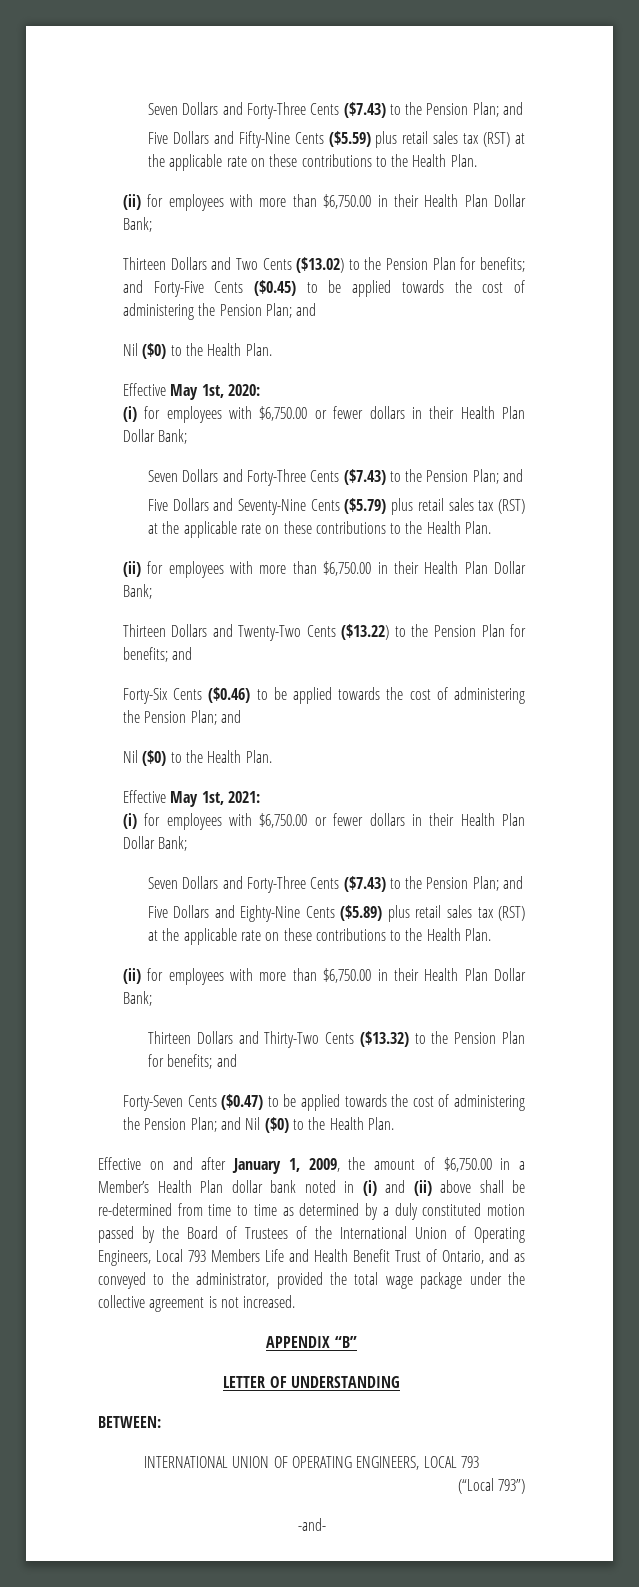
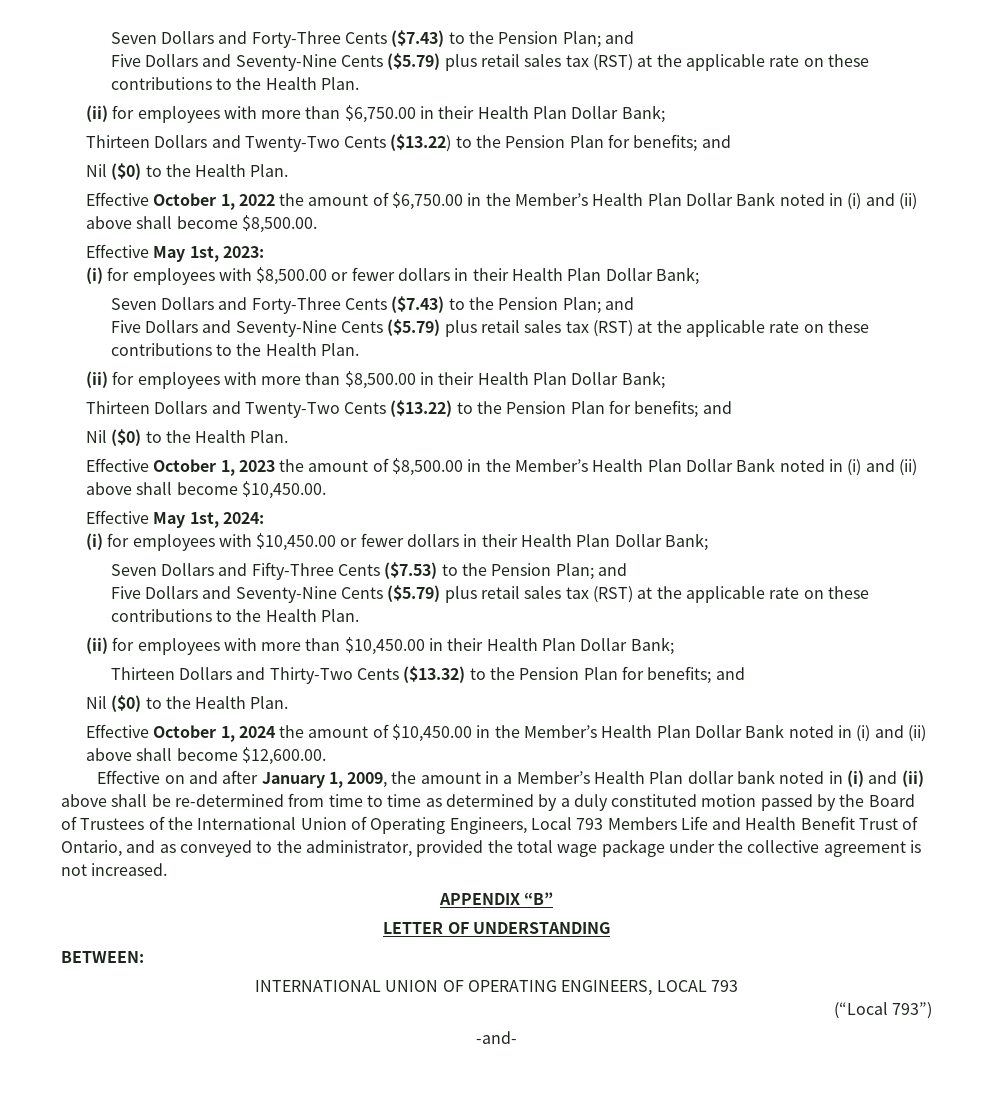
[147,131,526,148] [147,154,477,171] [122,194,526,211] [122,217,152,232] [122,257,525,273] [122,280,525,297] [122,303,317,320] [122,343,272,359] [122,383,260,400] [122,406,525,423] [122,429,188,444] [147,469,524,486] // Five Dollars and Fifty-Nine Cents ($5.59) plus retail sales tax (RST) at the applicable rate on these contributions to the Health Plan. // (ii) for employees with more than $6,750.00 in their Health Plan Dollar Bank; // Thirteen Dollars and Two Cents ($13.02) to the Pension Plan for benefits; and Forty-Five Cents ($0.45) to be applied towards the cost of administering the Pension Plan; and // Nil ($0) to the Health Plan. // Effective May 1st, 2020: // (i) for employees with $6,750.00 or fewer dollars in their Health Plan Dollar Bank; // Seven Dollars and Forty-Three Cents ($7.43) to the Pension Plan; and -> (634, 37) none
[122,687,525,704] [122,710,241,725] [122,750,272,766] [122,790,260,807] [122,813,308,830] // Forty-Six Cents ($0.46) to be applied towards the cost of administering the Pension Plan; and // Nil ($0) to the Health Plan. // Effective May 1st, 2021: // (i) for employees with $6,750.00 -> [85,163,289,180] [85,192,917,210] [85,215,317,233] [85,244,264,262] [85,267,328,285] // Nil ($0) to the Health Plan. // Effective October 1, 2022 the amount of $6,750.00 in the Member’s Health Plan Dollar Bank noted in (i) and (ii) above shall become $8,500.00. // Effective May 1st, 2023: // (i) for employees with $8,500.00
[240,905,383,922] Eighty-Nine Cents ($5.89) -> [235,319,441,337] Seventy-Nine Cents ($5.79)
[323,968,372,983] $6,750.00 -> [344,371,665,389] [85,400,732,418] [85,429,289,446] [85,458,917,476] [85,481,326,499] [85,510,264,528] [85,533,709,551] [110,562,627,580] [110,585,869,603] [110,609,360,622] [85,637,425,655] $8,500.00 in their Health Plan Dollar Bank; // Thirteen Dollars and Twenty-Two Cents ($13.22) to the Pension Plan for benefits; and // Nil ($0) to the Health Plan. // Effective October 1, 2023 the amount of $8,500.00 in the Member’s Health Plan Dollar Bank noted in (i) and (ii) above shall become $10,450.00. // Effective May 1st, 2024: // (i) for employees with $10,450.00 or fewer dollars in their Health Plan Dollar Bank; // Seven Dollars and Fifty-Three Cents ($7.53) to the Pension Plan; and // Five Dollars and Seventy-Nine Cents ($5.79) plus retail sales tax (RST) at the applicable rate on these contributions to the Health Plan. // (ii) for employees with more than $10,450.00
[122,1094,525,1111] [122,1117,394,1133] Forty-Seven Cents ($0.47) to be applied towards the cost of administering the Pension Plan; and Nil ($0) to the Health Plan. -> [85,695,289,712] [85,724,926,742] [85,747,326,765] Nil ($0) to the Health Plan. // Effective October 1, 2024 the amount of $10,450.00 in the Member’s Health Plan Dollar Bank noted in (i) and (ii) above shall become $12,600.00.
[423,1157,492,1172] of $6,750.00 -> (481, 778) none

